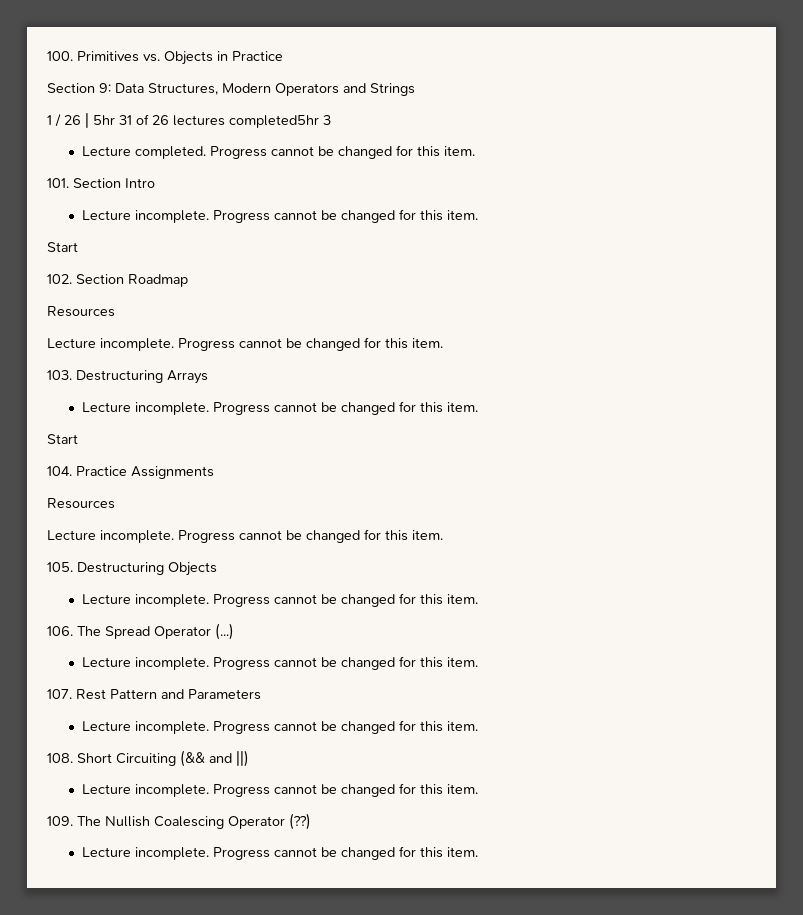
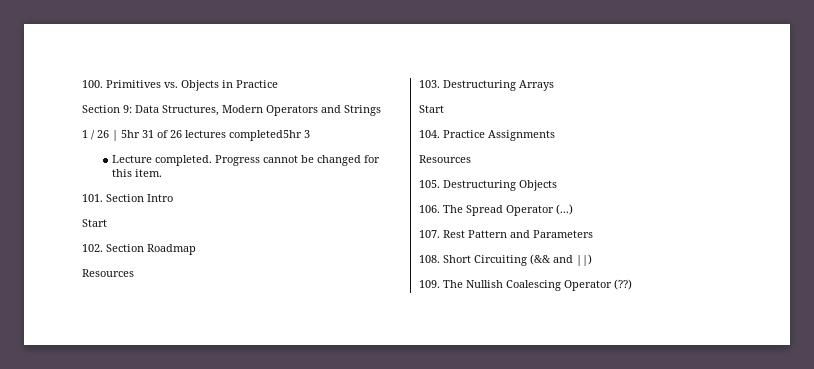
[81,209,478,223] // Lecture incomplete. Progress cannot be changed for this item. -> (173, 198) none
[47,337,443,351] [47,370,208,384] [81,401,478,415] Lecture incomplete. Progress cannot be changed for this item. // 103. Destructuring Arrays // Lecture incomplete. Progress cannot be changed for this item. -> [419,80,554,91] 103. Destructuring Arrays
[47,529,443,543] [47,562,217,576] [81,593,478,607] Lecture incomplete. Progress cannot be changed for this item. // 105. Destructuring Objects // Lecture incomplete. Progress cannot be changed for this item. -> [419,180,557,191] 105. Destructuring Objects
[81,656,478,670] // Lecture incomplete. Progress cannot be changed for this item. -> (573, 209) none
[81,720,478,734] // Lecture incomplete. Progress cannot be changed for this item. -> (593, 234) none
[81,783,478,797] // Lecture incomplete. Progress cannot be changed for this item. -> (592, 260) none
[81,846,478,860] // Lecture incomplete. Progress cannot be changed for this item. -> (632, 284) none

